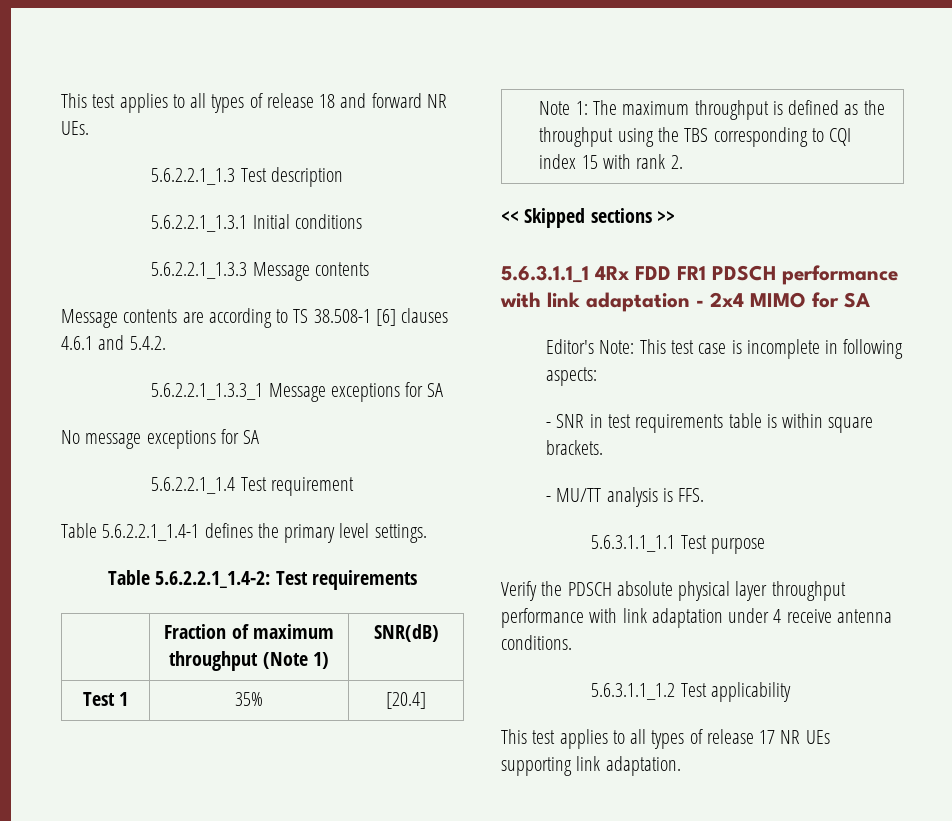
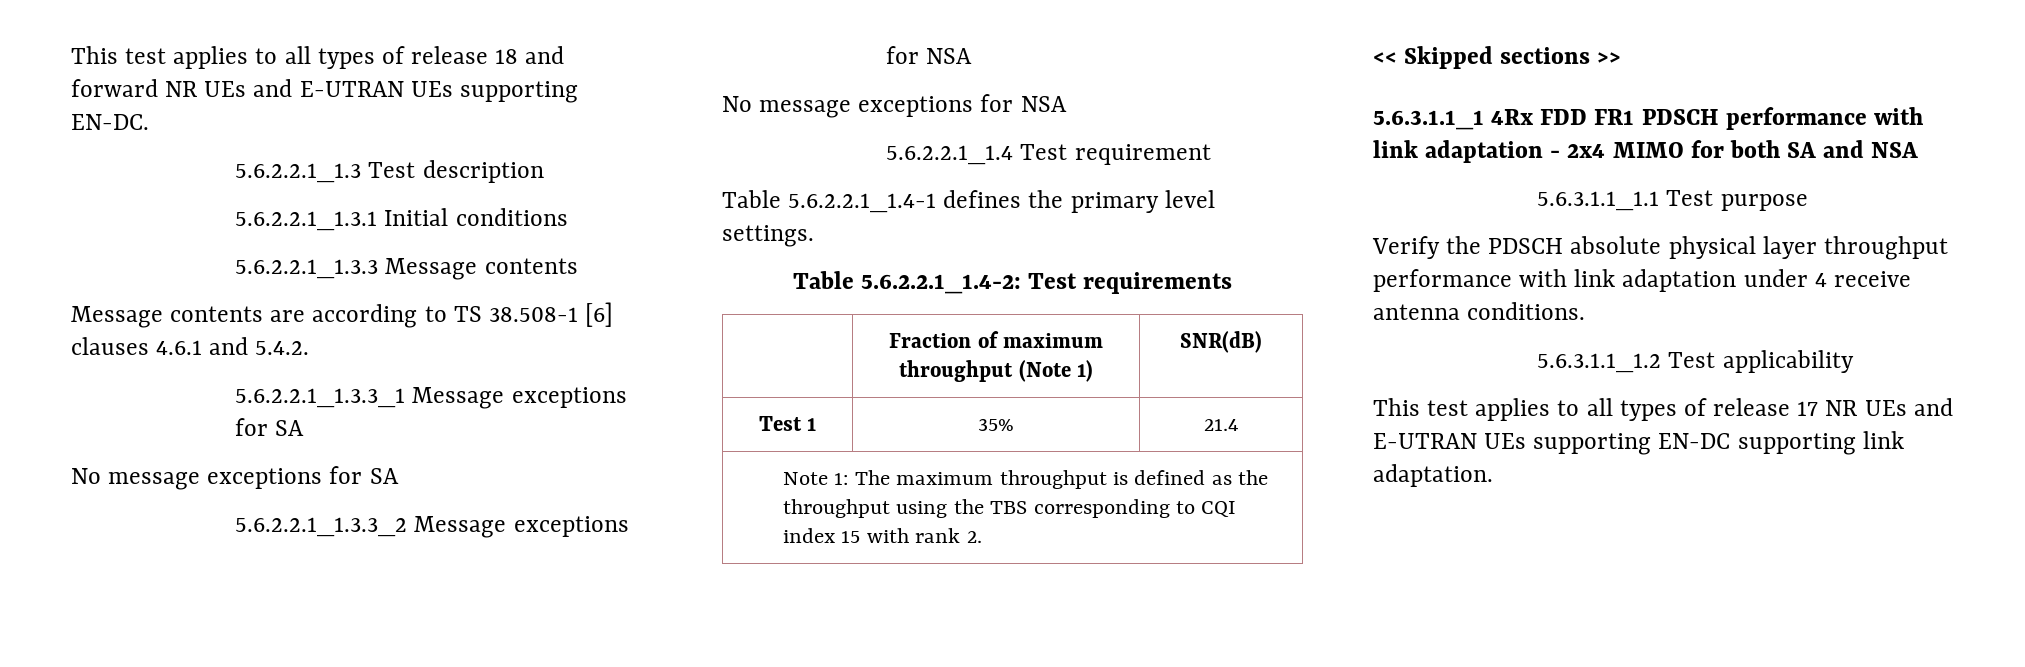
[61,121,89,135] UEs. -> [204,79,578,103] [71,114,149,130] UEs and E-UTRAN UEs supporting EN-DC.
(260, 437) none -> [235,516,629,538] [886,46,973,64] [722,94,1067,118] // 5.6.2.2.1_1.3.3_2 Message exceptions for NSA // No message exceptions for NSA
[386,692,426,709] [20.4] -> [1203,419,1239,431] 21.4
[844,292,870,308] [546,339,904,359] [546,367,598,386] [546,413,874,433] [546,440,604,455] [546,487,705,507] SA // Editor's Note: This test case is incomplete in following aspects: // - SNR in test requirements table is within square brackets. // - MU/TT analysis is FFS. -> [1729,140,1919,158] both SA and NSA
(830, 737) none -> [1913,398,1953,416] [1373,433,1731,455] and E-UTRAN UEs supporting EN-DC

